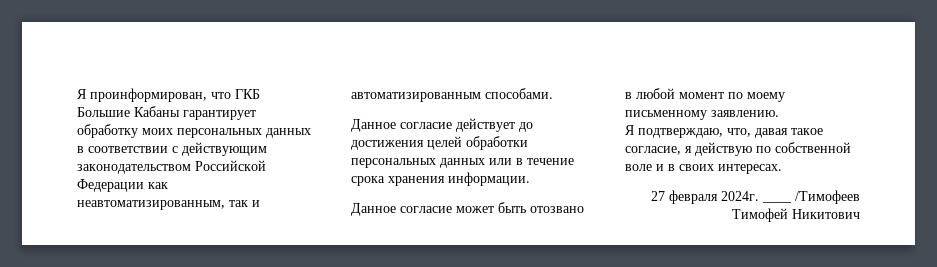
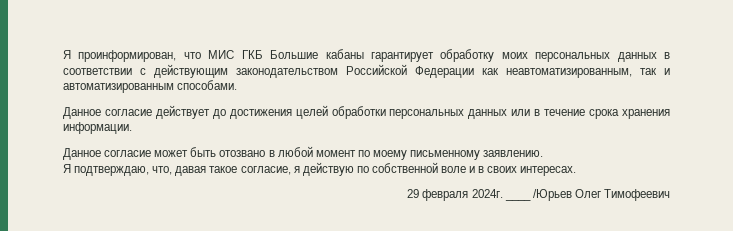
(231, 95) none -> [208,50,235,59] МИС
[134,106,180,117] Кабаны -> [325,49,364,59] кабаны
[651,191,665,201] 27 -> [407,189,420,198] 29
[795,190,860,204] [732,208,860,222] /Тимофеев Тимофей Никитович -> [532,189,671,201] /Юрьев Олег Тимофеевич

